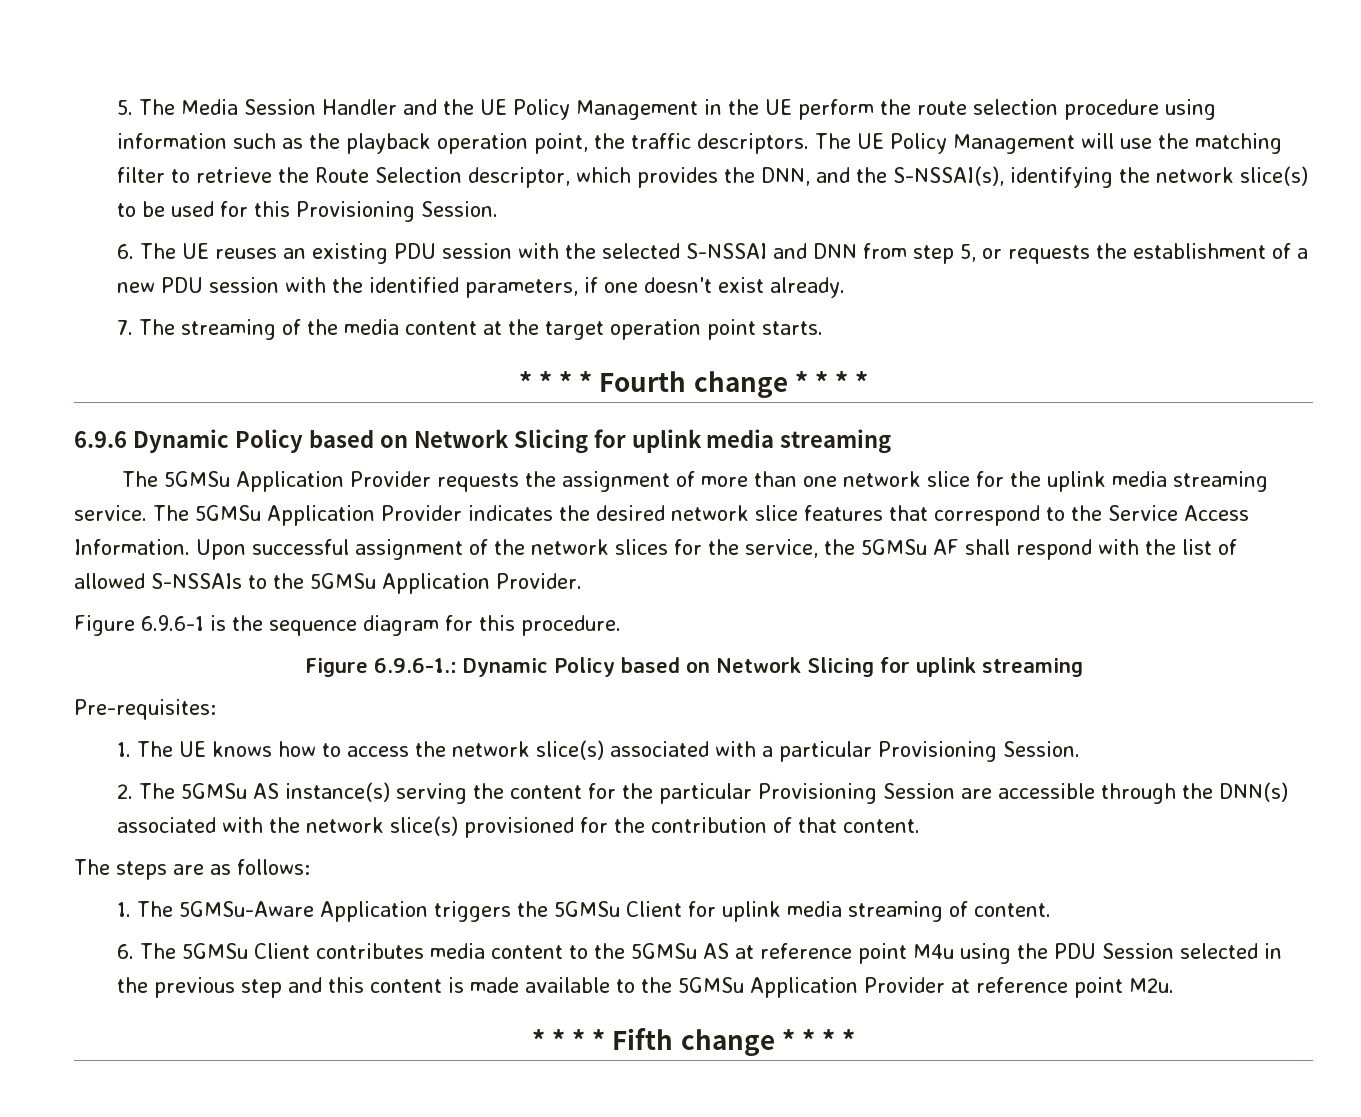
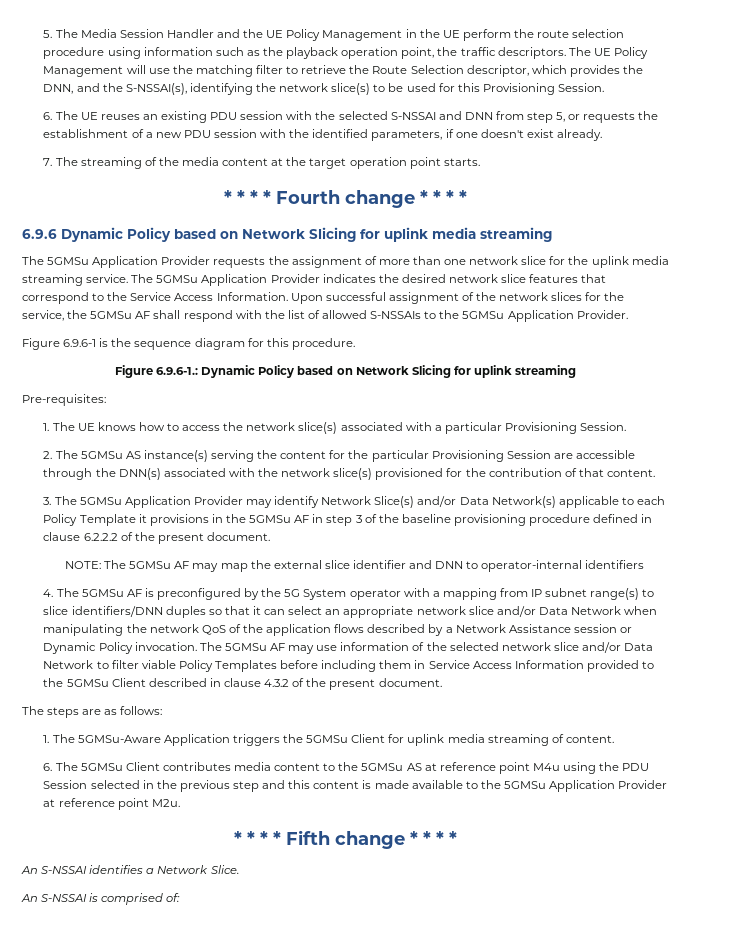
(920, 826) none -> [43,496,665,508] [43,514,653,526] [43,532,271,544] [64,560,645,572] [43,588,655,600] [43,606,658,618] [43,624,632,636] [43,642,654,654] [43,660,654,672] [43,678,442,690] // 3. The 5GMSu Application Provider may identify Network Slice(s) and/or Data Network(s) applicable to each Policy Template it provisions in the 5GMSu AF in step 3 of the baseline provisioning procedure defined in clause 6.2.2.2 of the present document. // NOTE: The 5GMSu AF may map the external slice identifier and DNN to operator-internal identifiers // 4. The 5GMSu AF is preconfigured by the 5G System operator with a mapping from IP subnet range(s) to slice identifiers/DNN duples so that it can select an appropriate network slice and/or Data Network when manipulating the network QoS of the application flows described by a Network Assistance session or Dynamic Policy invocation. The 5GMSu AF may use information of the selected network slice and/or Data Network to filter viable Policy Templates before including them in Service Access Information provided to the 5GMSu Client described in clause 4.3.2 of the present document.
(855, 1039) none -> [21,865,239,874] [21,893,181,905] // An S-NSSAI identifies a Network Slice. // An S-NSSAI is comprised of:

